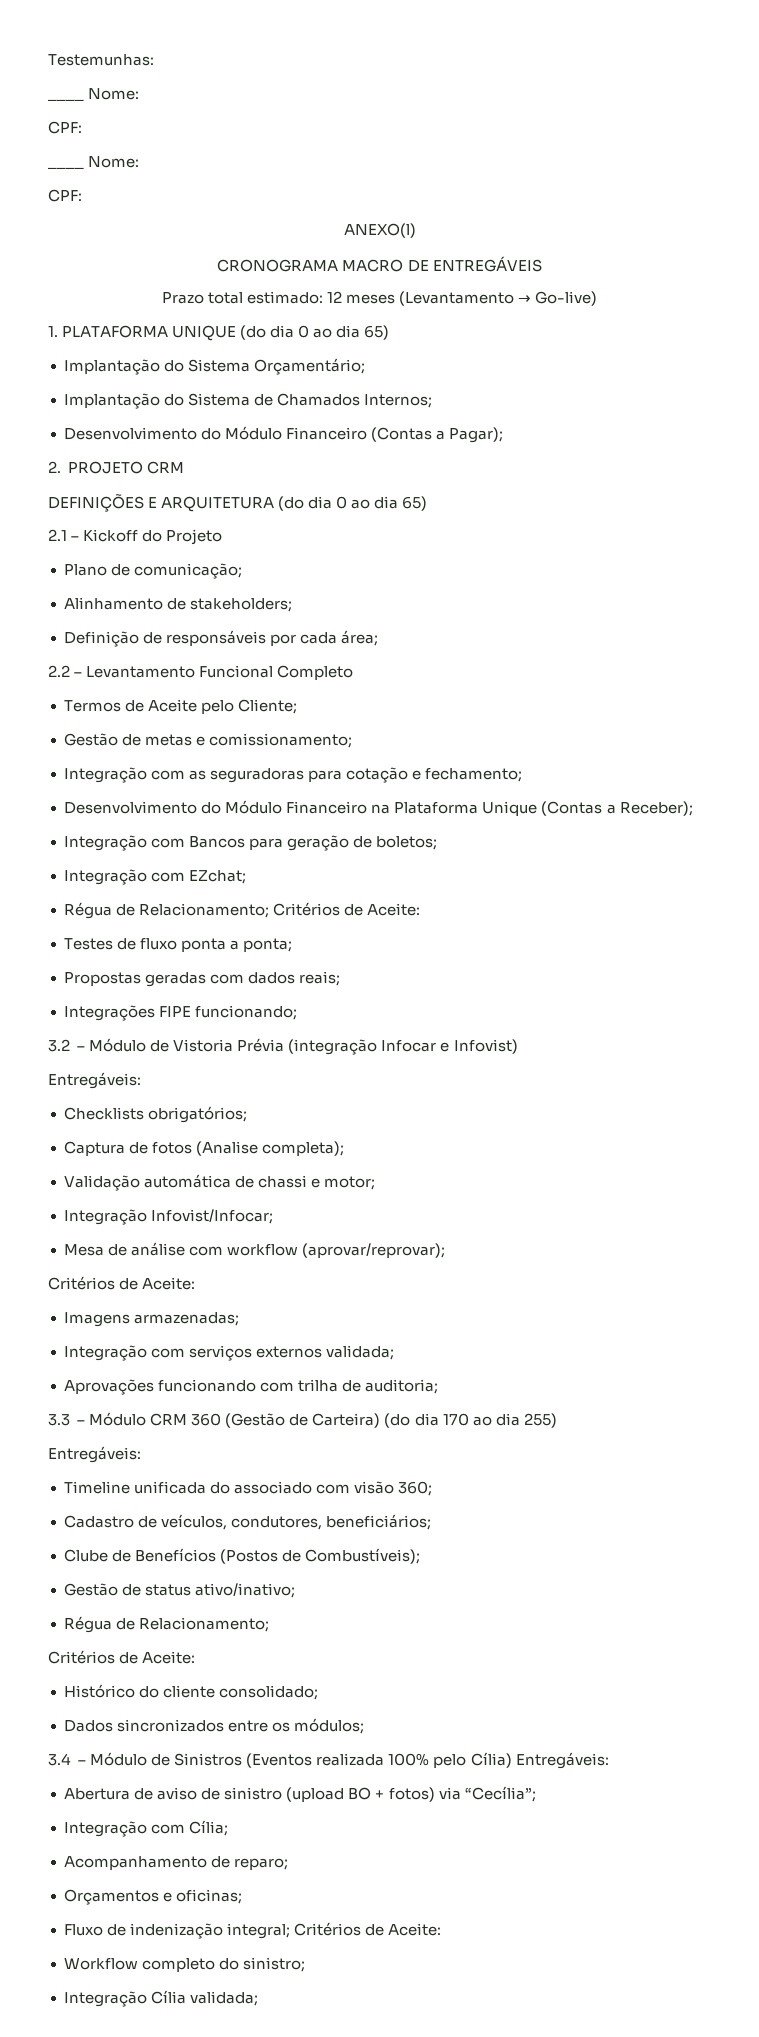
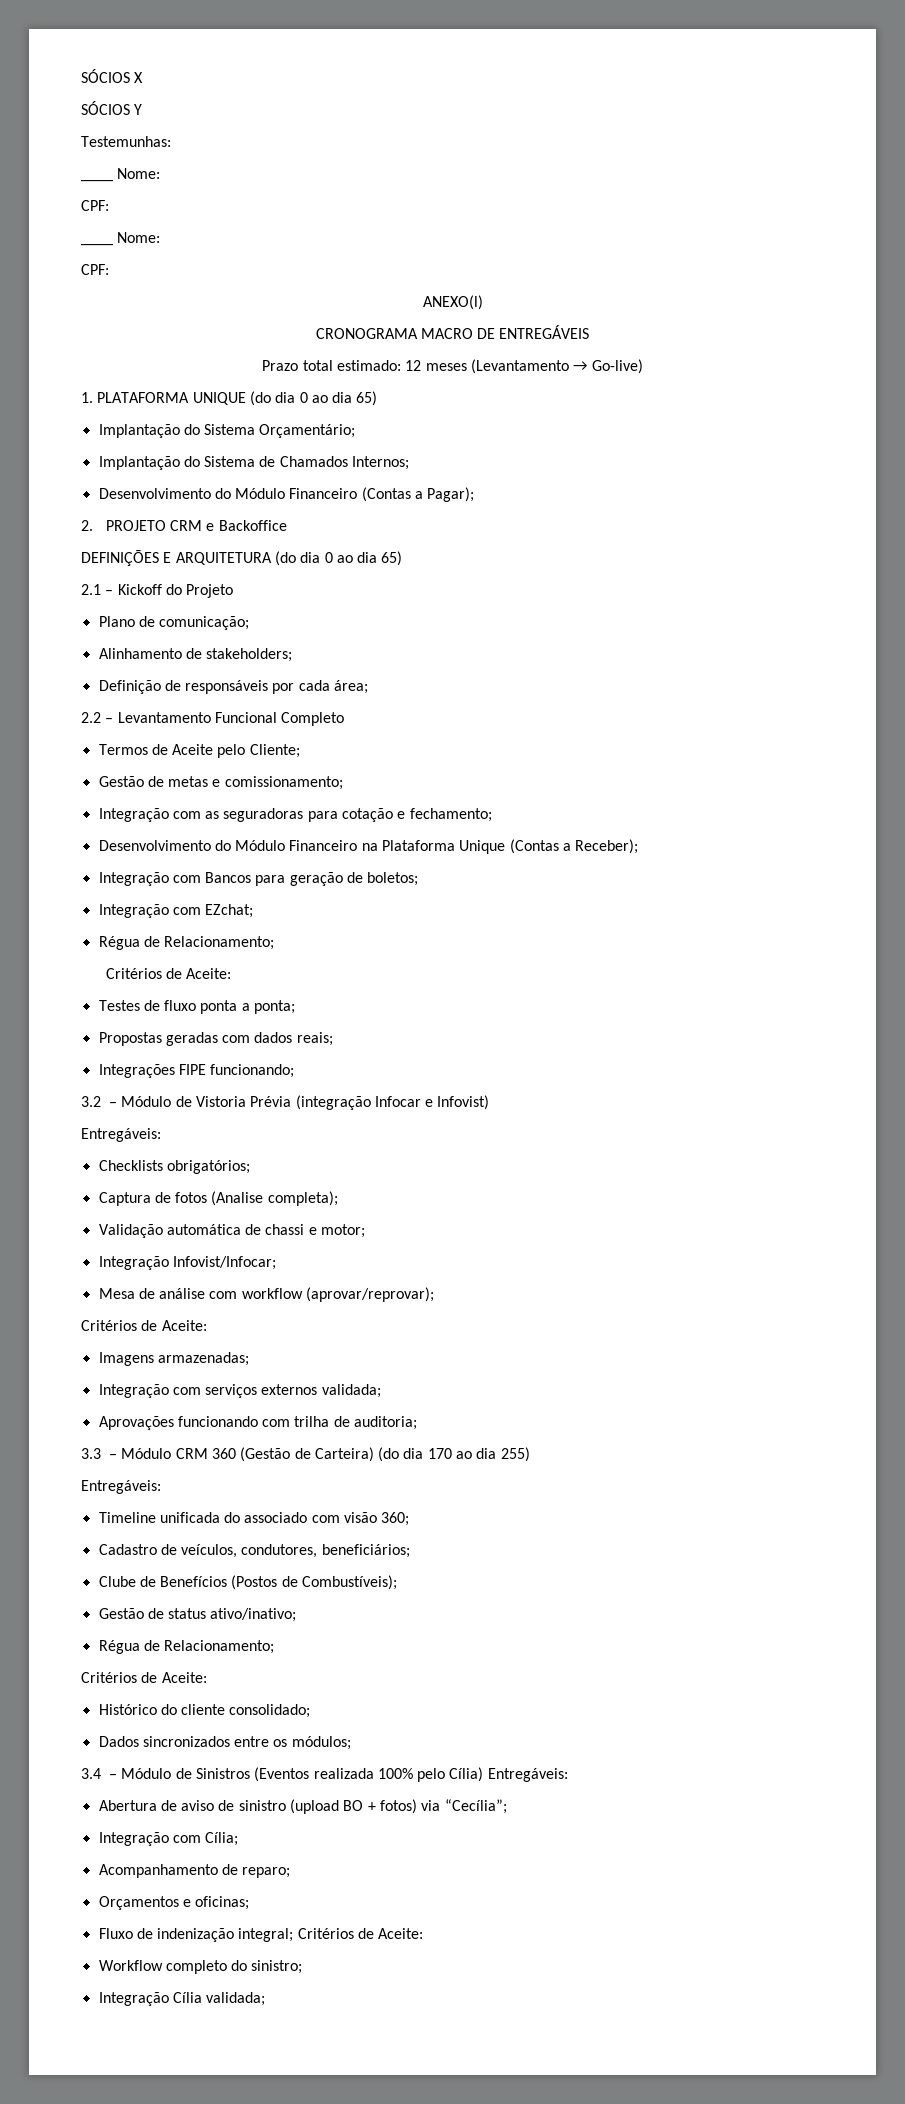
(47, 60) none -> [80,69,144,83] [80,101,143,115] SÓCIOS X // SÓCIOS Y //
(185, 467) none -> [206,520,287,531] e Backoffice
(270, 910) none -> (275, 943) //

